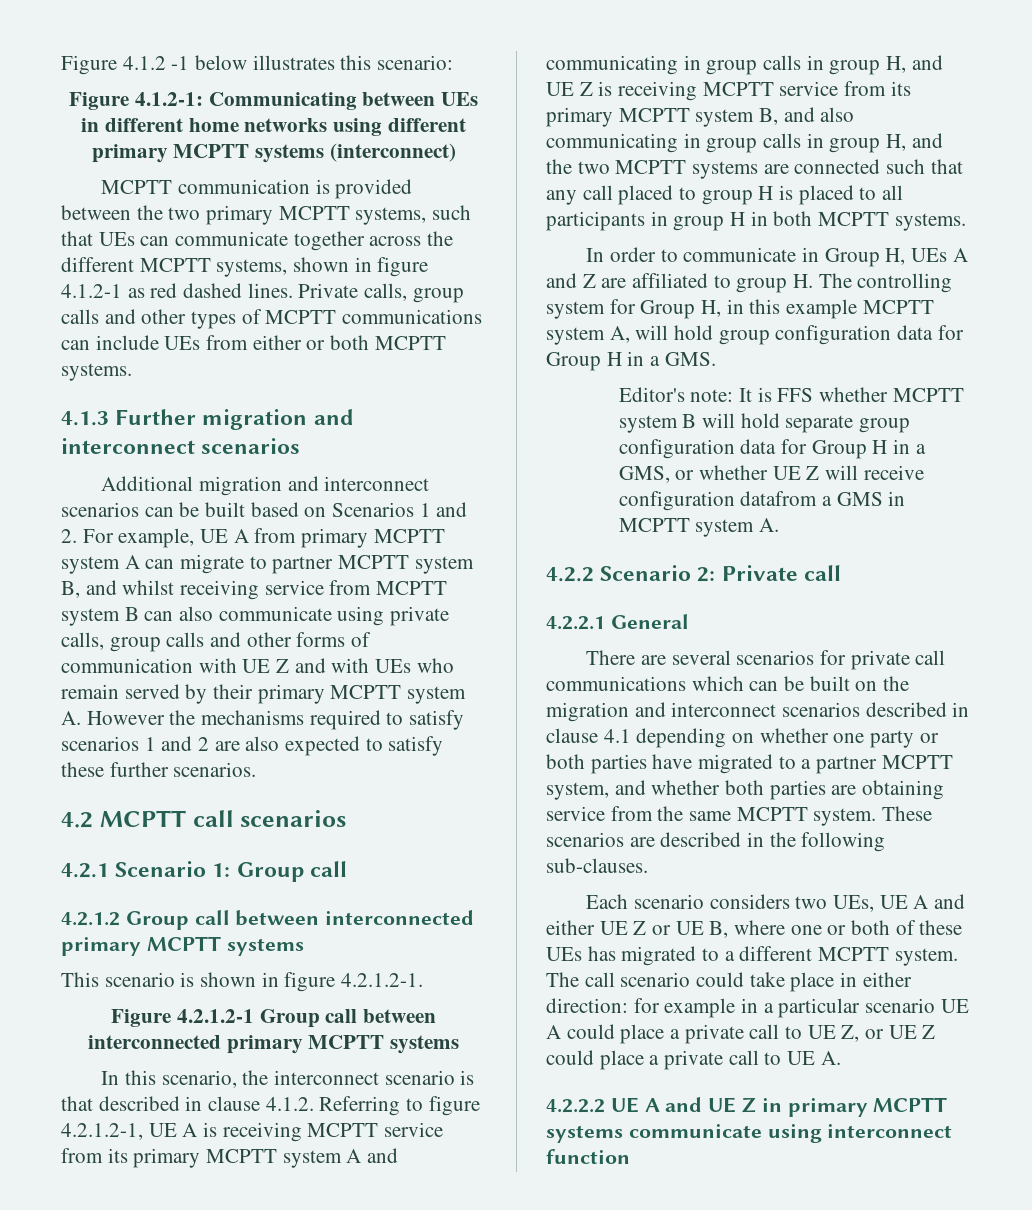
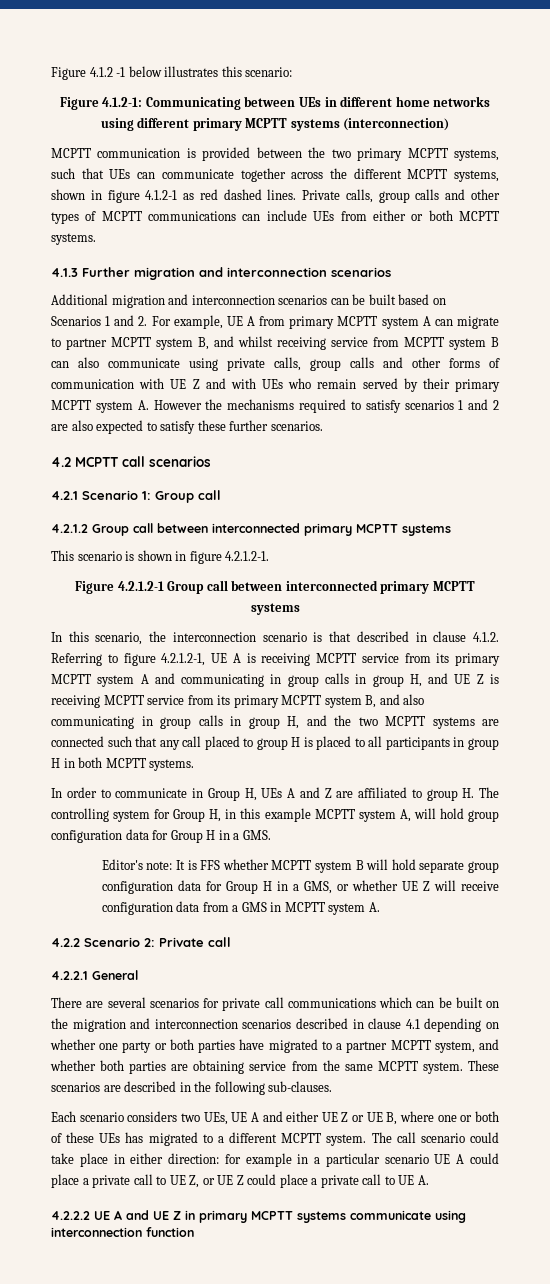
[329,143,456,162] (interconnect) -> [343,118,450,131] (interconnection)
[61,438,195,454] interconnect -> [227,267,327,277] interconnection
[324,476,430,491] interconnect -> [191,295,275,305] interconnection
[273,1070,379,1085] interconnect -> [172,632,256,642] interconnection
[740,491,818,506] datafrom -> [176,901,229,912] data from
[671,702,777,717] interconnect -> [154,1019,238,1029] interconnection
[827,1124,953,1138] interconnect -> [51,1227,142,1237] interconnection

